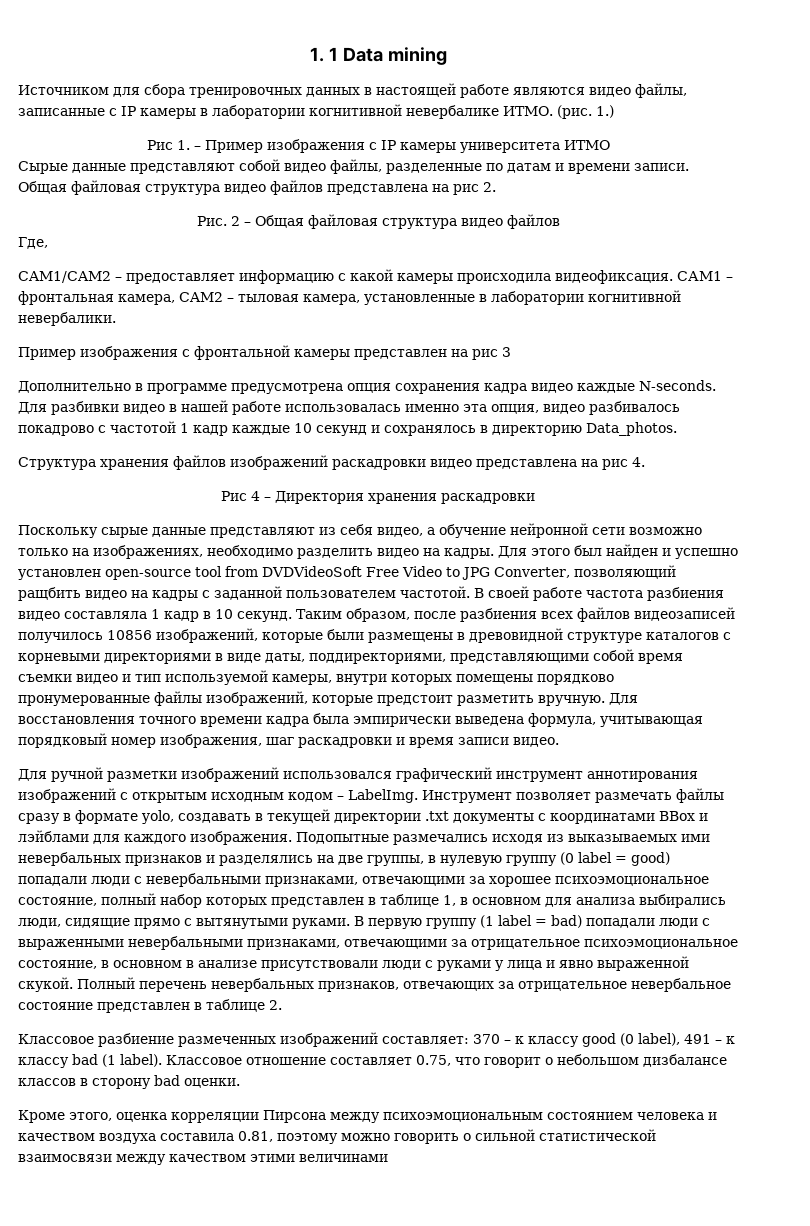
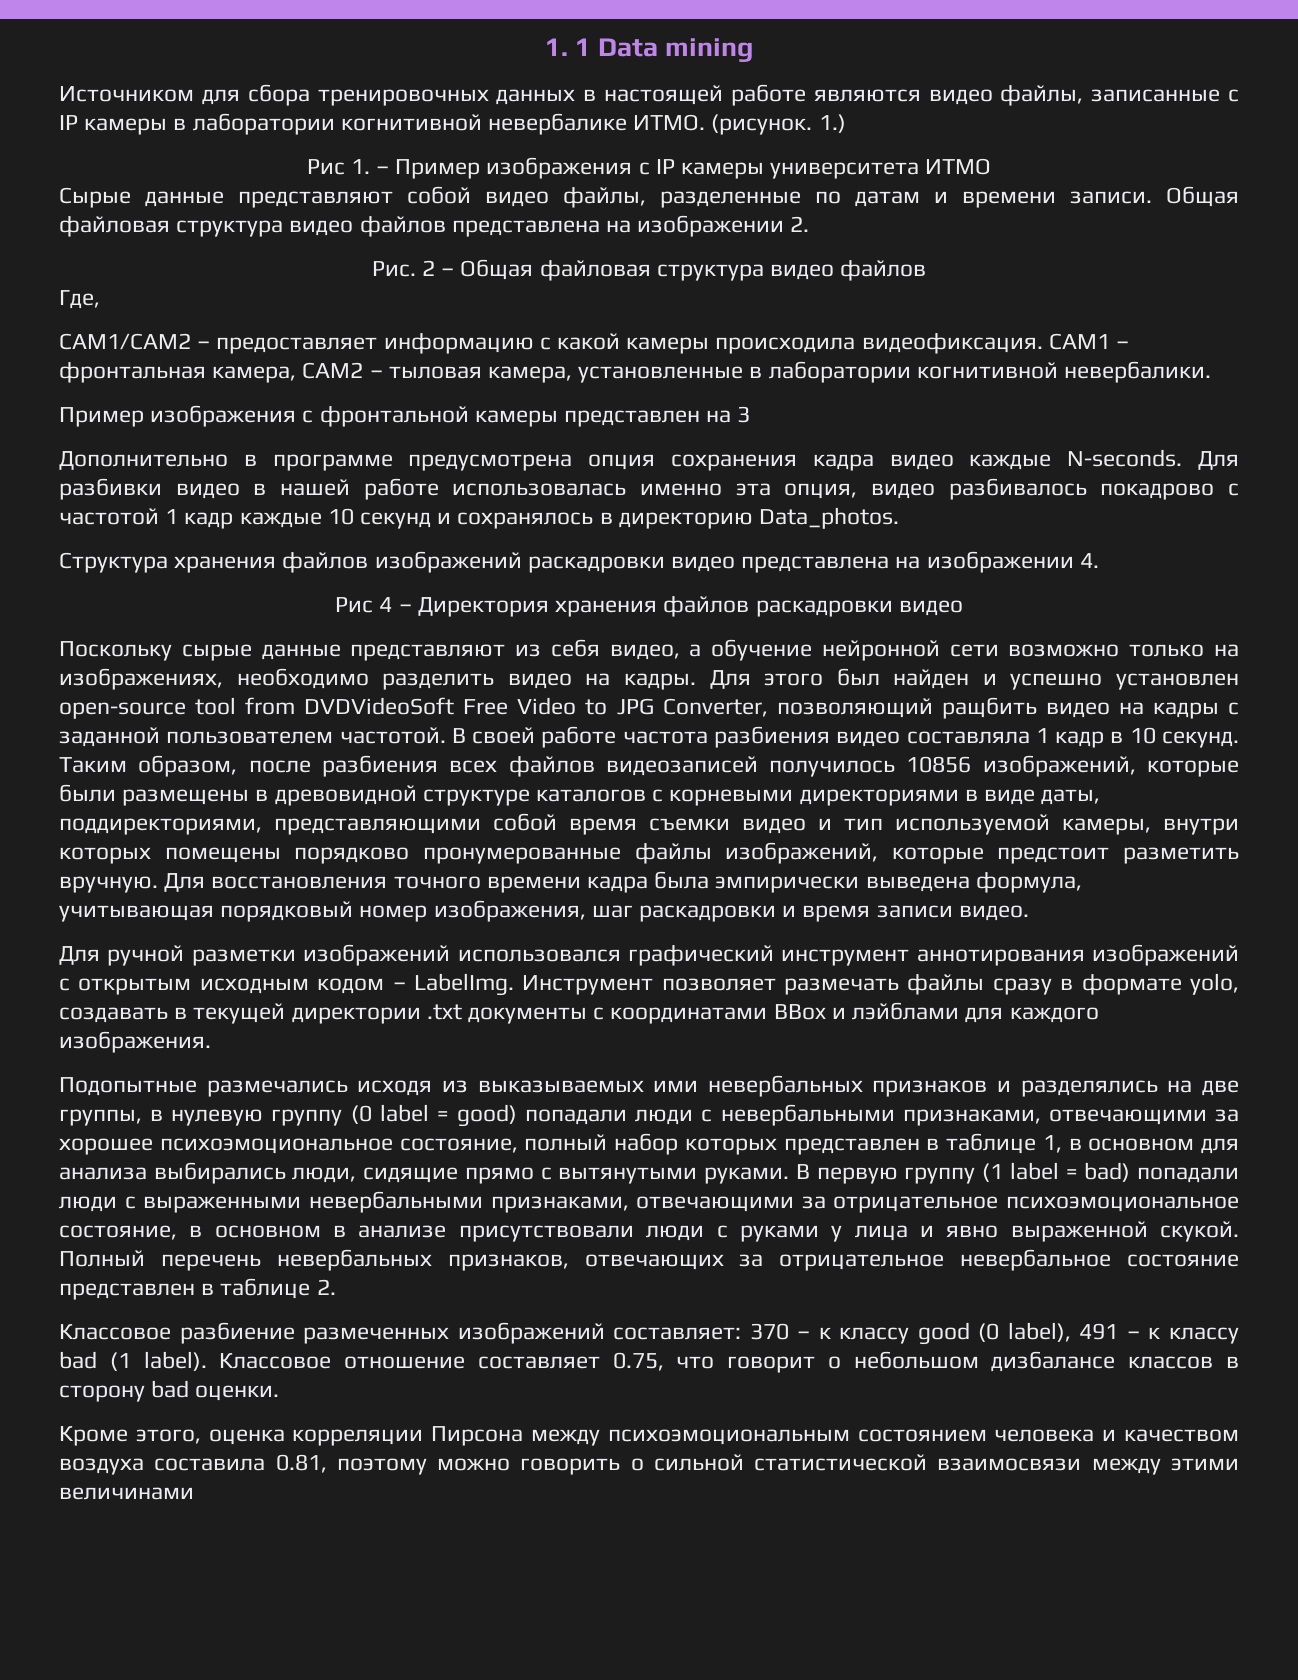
[557,105,592,119] (рис. -> [711,114,813,135] (рисунок.
[453,184,479,195] рис -> [637,215,785,237] изображении
[472,349,498,360] рис -> (732, 416) none
[602,459,628,470] рис -> [926,551,1074,573] изображении
[441,493,535,504] раскадровки -> [663,596,963,617] файлов раскадровки видео
(292, 838) none -> (211, 1042) //
[169,1154,246,1162] качеством -> (1161, 1466) none

